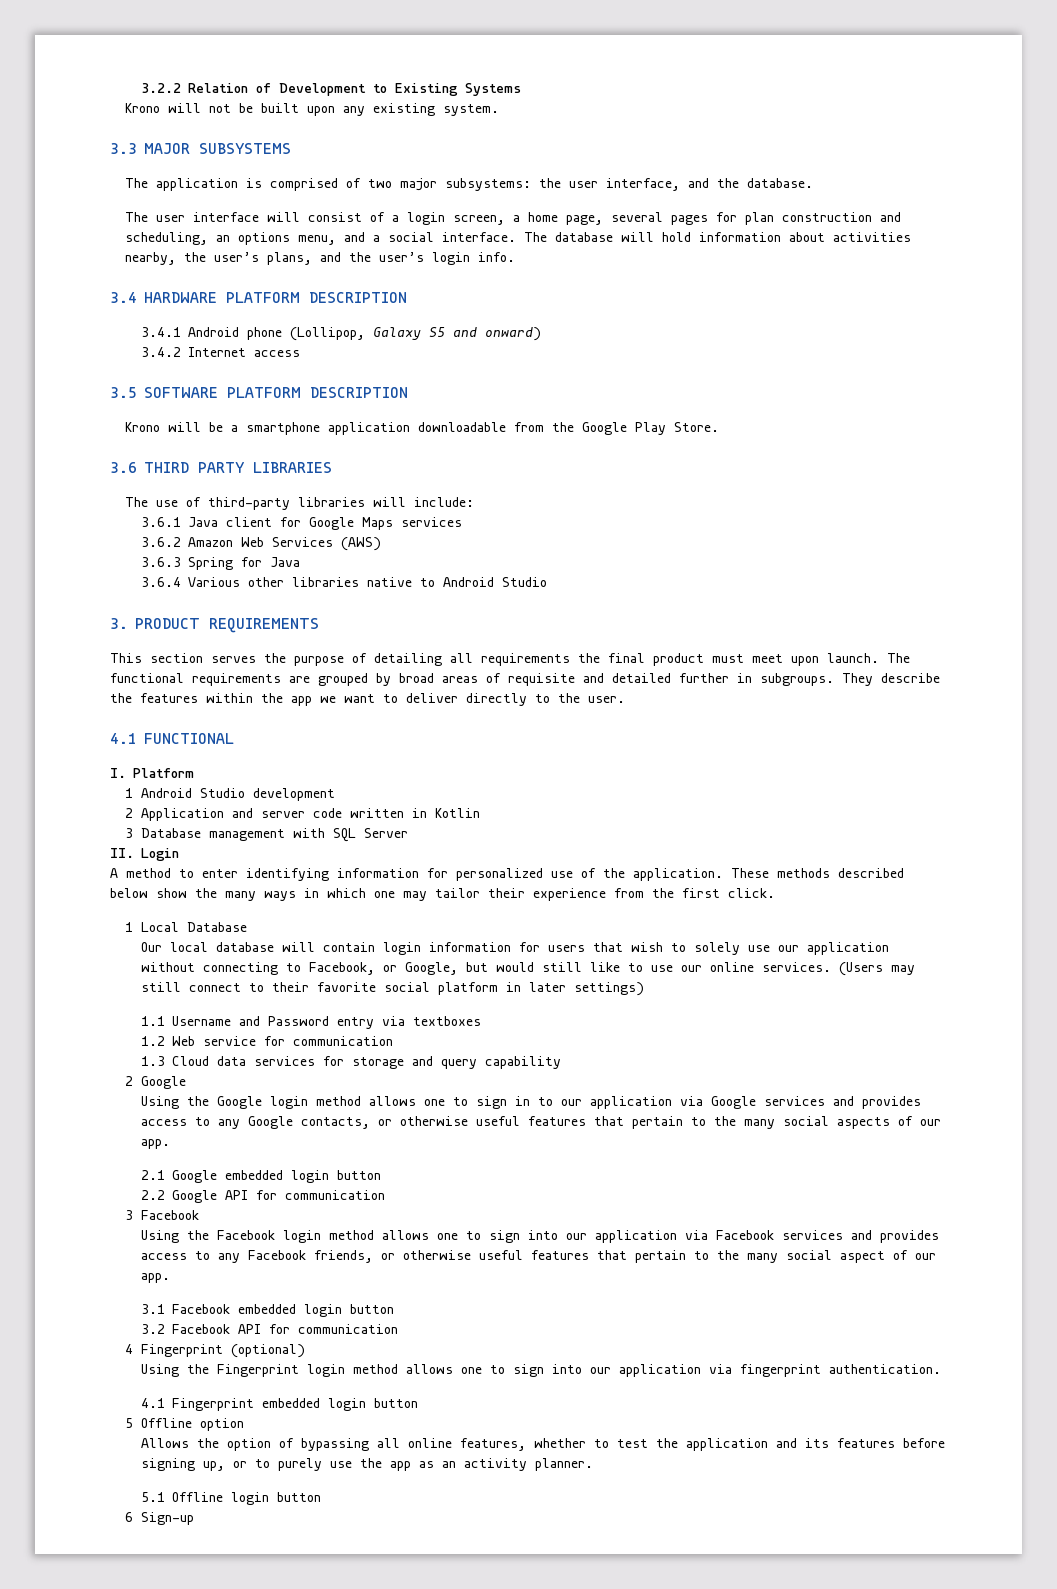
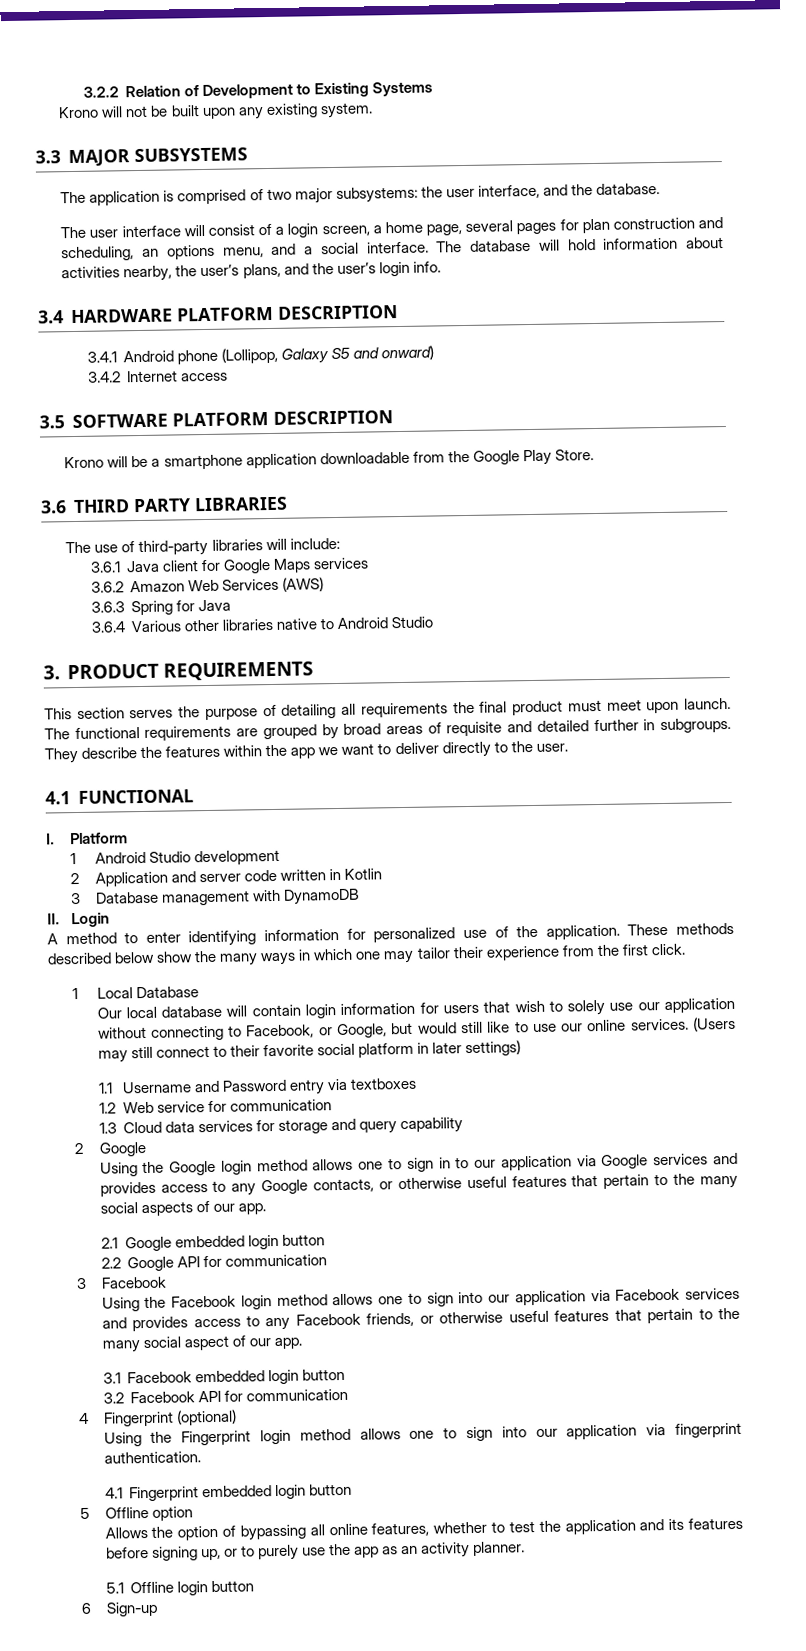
[332,828,408,842] SQL Server -> [282,888,360,905] DynamoDB

